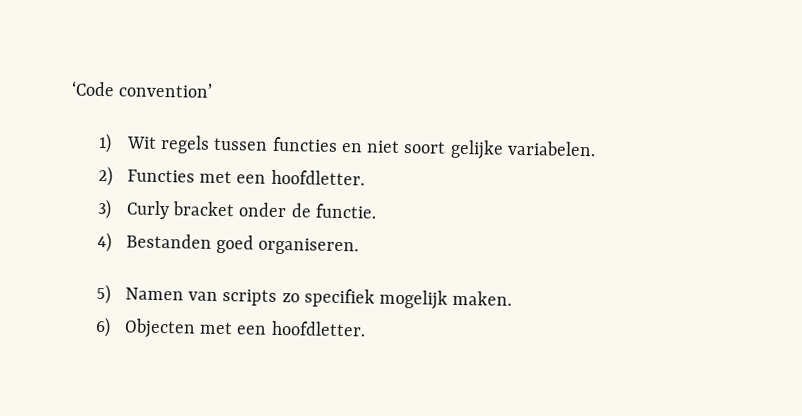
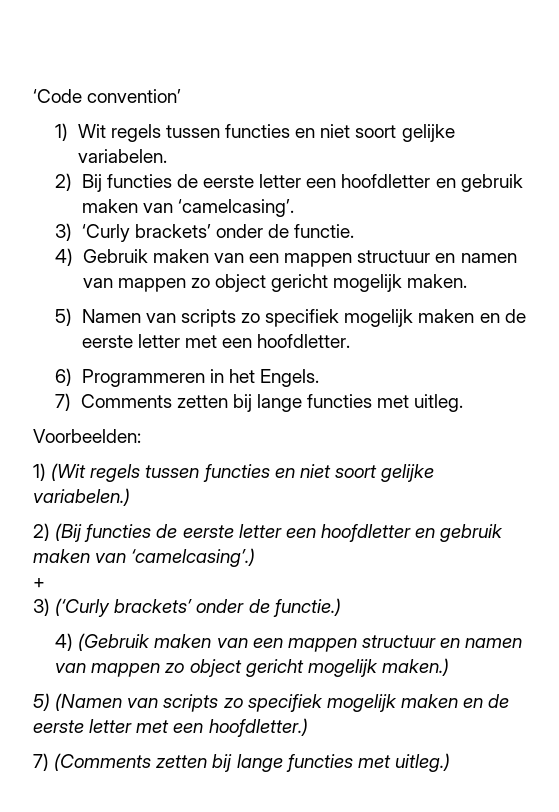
[126,169,365,186] [97,198,236,220] Functies met een hoofdletter. // 3) Curly bracket -> [81,174,523,192] [81,199,294,217] [55,223,211,242] Bij functies de eerste letter een hoofdletter en gebruik maken van ‘camelcasing’. // 3) ‘Curly brackets’
[125,233,360,256] Bestanden goed organiseren. -> [82,249,517,267] [82,274,468,292] Gebruik maken van een mappen structuur en namen van mappen zo object gericht mogelijk maken.
[452,290,513,306] [95,316,366,339] maken. // 6) Objecten met een hoofdletter. -> [418,309,526,323] [81,334,351,348] [55,368,320,387] [55,393,464,412] [33,429,141,443] [33,463,435,482] [33,488,130,506] [33,523,504,542] [33,548,256,567] [33,578,45,588] [33,598,341,617] [55,633,523,652] [55,658,449,677] [33,693,510,712] [33,718,308,737] [33,753,450,772] maken en de eerste letter met een hoofdletter. // 6) Programmeren in het Engels. // 7) Comments zetten bij lange functies met uitleg. // Voorbeelden: // 1) (Wit regels tussen functies en niet soort gelijke variabelen.) // 2) (Bij functies de eerste letter een hoofdletter en gebruik maken van ‘camelcasing’.) // + // 3) (‘Curly brackets’ onder de functie.) // 4) (Gebruik maken van een mappen structuur en namen van mappen zo object gericht mogelijk maken.) // 5) (Namen van scripts zo specifiek mogelijk maken en de eerste letter met een hoofdletter.) // 7) (Comments zetten bij lange functies met uitleg.)

